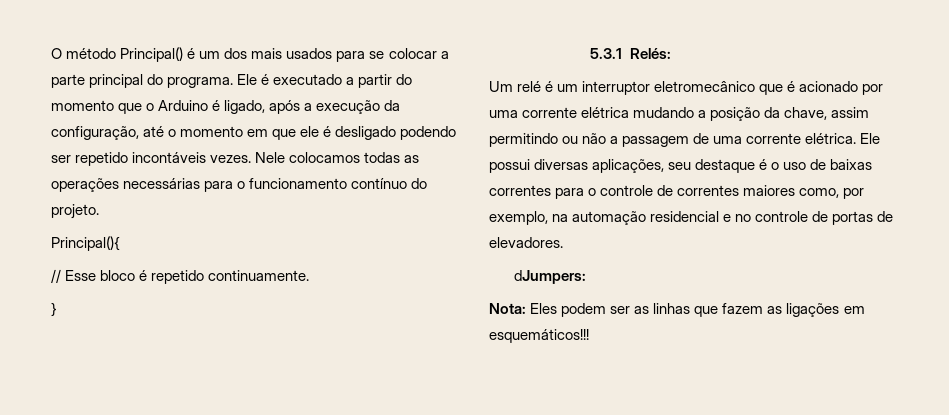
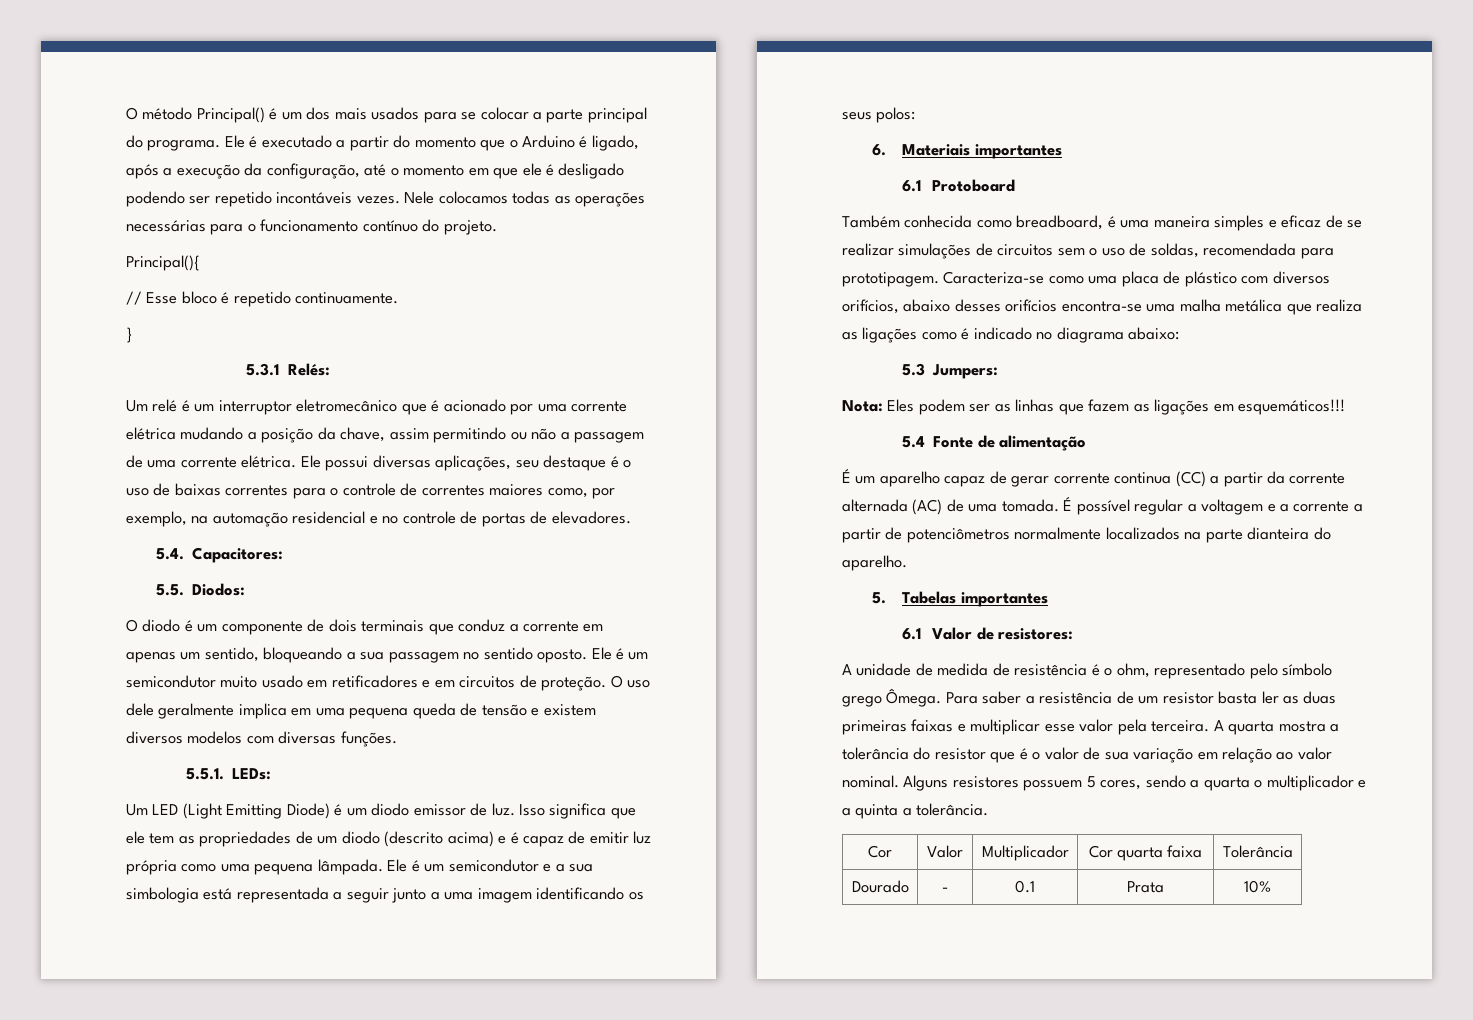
[514,270,587,284] dJumpers: -> [156,547,284,563] [156,583,246,596] [126,619,604,635] [126,647,649,663] [126,675,651,691] [126,703,596,719] [126,731,397,747] [186,768,272,780] [126,803,636,819] [126,831,652,847] [126,859,594,875] [126,887,644,903] [842,107,916,123] [872,144,1062,159] [902,179,1016,192] [842,215,1363,231] [842,243,1334,259] [842,271,1330,287] [842,299,1363,315] [842,327,1180,343] [902,363,999,379] 5.4. Capacitores: // 5.5. Diodos: // O diodo é um componente de dois terminais que conduz a corrente em apenas um sentido, bloqueando a sua passagem no sentido oposto. Ele é um semicondutor muito usado em retificadores e em circuitos de proteção. O uso dele geralmente implica em uma pequena queda de tensão e existem diversos modelos com diversas funções. // 5.5.1. LEDs: // Um LED (Light Emitting Diode) é um diodo emissor de luz. Isso significa que ele tem as propriedades de um diodo (descrito acima) e é capaz de emitir luz própria como uma pequena lâmpada. Ele é um semicondutor e a sua simbologia está representada a seguir junto a uma imagem identificando os seus polos: // 6. Materiais importantes // 6.1 Protoboard // Também conhecida como breadboard, é uma maneira simples e eficaz de se realizar simulações de circuitos sem o uso de soldas, recomendada para prototipagem. Caracteriza-se como uma placa de plástico com diversos orifícios, abaixo desses orifícios encontra-se uma malha metálica que realiza as ligações como é indicado no diagrama abaixo: // 5.3 Jumpers:
(589, 336) none -> [902,435,1087,451] [842,468,1346,487] [842,496,1363,515] [842,527,1331,543] [842,555,907,571] [872,591,1048,607] [902,627,1074,640] [842,663,1333,679] [842,688,1337,707] [842,719,1340,735] [842,747,1332,763] [842,775,1367,791] [842,803,989,819] [868,845,892,858] [927,845,963,858] [981,845,1069,861] [1088,845,1203,861] [1222,845,1293,858] [851,880,909,893] [942,887,948,892] [1015,880,1035,893] [1127,881,1164,893] [1244,880,1271,893] // 5.4 Fonte de alimentação // É um aparelho capaz de gerar corrente continua (CC) a partir da corrente alternada (AC) de uma tomada. É possível regular a voltagem e a corrente a partir de potenciômetros normalmente localizados na parte dianteira do aparelho. // 5. Tabelas importantes // 6.1 Valor de resistores: // A unidade de medida de resistência é o ohm, representado pelo símbolo grego Ômega. Para saber a resistência de um resistor basta ler as duas primeiras faixas e multiplicar esse valor pela terceira. A quarta mostra a tolerância do resistor que é o valor de sua variação em relação ao valor nominal. Alguns resistores possuem 5 cores, sendo a quarta o multiplicador e a quinta a tolerância. // Cor | Valor | Multiplicador | Cor quarta faixa | Tolerância // Dourado | - | 0.1 | Prata | 10%

